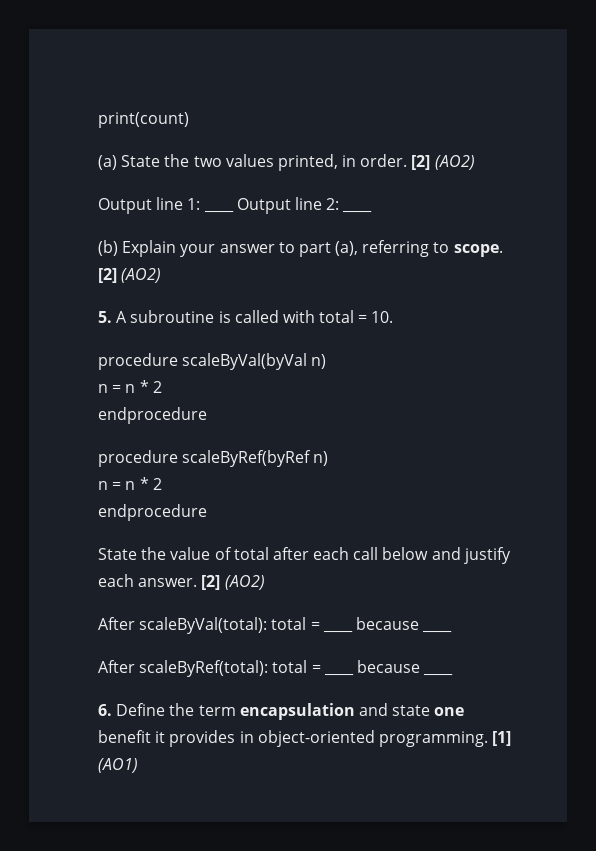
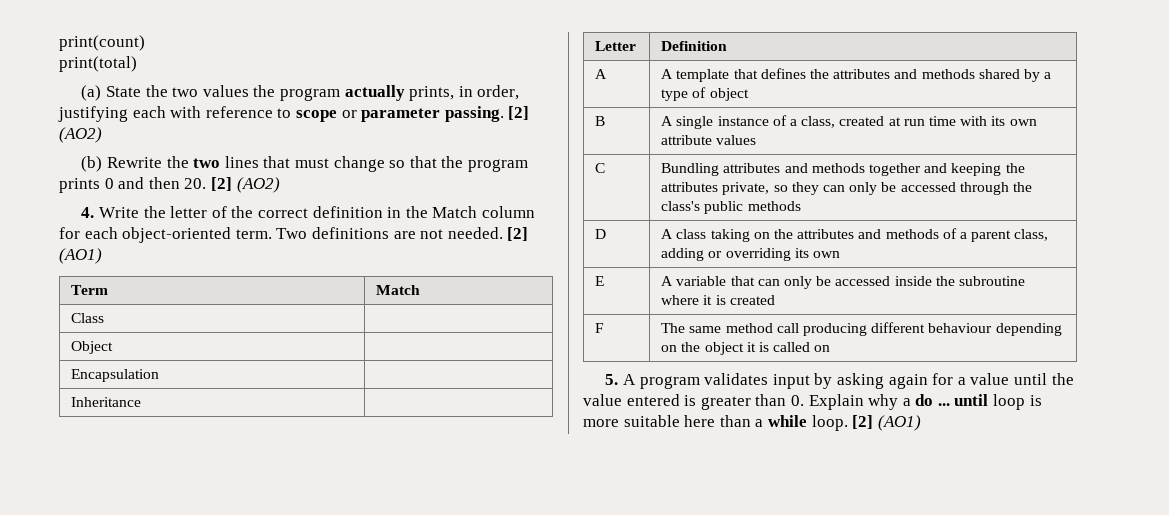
(189, 120) none -> [59,56,137,72] // print(total)
[277,154,475,171] [98,197,201,214] [203,197,340,214] [342,210,373,213] [98,240,503,257] [98,268,162,283] [98,310,394,323] [98,353,327,370] [98,380,162,393] [98,407,207,424] [98,450,329,467] [98,477,162,490] [98,504,207,521] [98,547,511,564] [98,574,265,590] [98,617,320,634] [322,630,353,633] [355,617,419,630] [422,630,453,633] [98,660,321,677] [323,673,354,676] [356,660,420,673] [423,673,454,676] [98,703,465,720] [98,730,512,747] printed, in order. [2] (AO2) // Output line 1: ____ Output line 2: ____ // (b) Explain your answer to part (a), referring to scope. [2] (AO2) // 5. A subroutine is called with total = 10. // procedure scaleByVal(byVal n) // n = n * 2 // endprocedure // procedure scaleByRef(byRef n) // n = n * 2 // endprocedure // State the value of total after each call below and justify each answer. [2] (AO2) // After scaleByVal(total): total = ____ because ____ // After scaleByRef(total): total = ____ because ____ // 6. Define the term encapsulation and state one benefit it provides in object-oriented programming. [1] -> [253,85,520,101] [58,106,530,122] [59,127,102,143] [81,156,528,172] [59,177,280,193] [81,206,535,218] [59,227,529,243] [59,248,102,264] [71,285,109,295] [376,285,421,295] [71,313,105,323] [71,341,114,354] [71,369,160,382] [71,397,142,407] [595,41,637,51] [661,41,728,51] [595,69,608,79] [661,68,1052,82] [661,87,749,101] [595,116,606,126] [661,115,1037,129] [661,135,757,145] [595,163,606,173] [661,163,1025,176] [661,182,1032,195] [661,201,801,214] [595,229,607,239] [661,228,1049,242] [661,248,841,261] [595,276,605,286] [661,276,1025,289] [661,295,775,305] [595,323,605,333] [661,322,1062,336] [661,342,831,355] [605,373,1074,389] [583,394,1042,410] [583,415,874,431] the program actually prints, in order, justifying each with reference to scope or parameter passing. [2] (AO2) // (b) Rewrite the two lines that must change so that the program prints 0 and then 20. [2] (AO2) // 4. Write the letter of the correct definition in the Match column for each object-oriented term. Two definitions are not needed. [2] (AO1) // Term | Match // Class | // Object | // Encapsulation | // Inheritance | // Letter | Definition // A | A template that defines the attributes and methods shared by a type of object // B | A single instance of a class, created at run time with its own attribute values // C | Bundling attributes and methods together and keeping the attributes private, so they can only be accessed through the class's public methods // D | A class taking on the attributes and methods of a parent class, adding or overriding its own // E | A variable that can only be accessed inside the subroutine where it is created // F | The same method call producing different behaviour depending on the object it is called on // 5. A program validates input by asking again for a value until the value entered is greater than 0. Explain why a do ... until loop is more suitable here than a while loop. [2]

